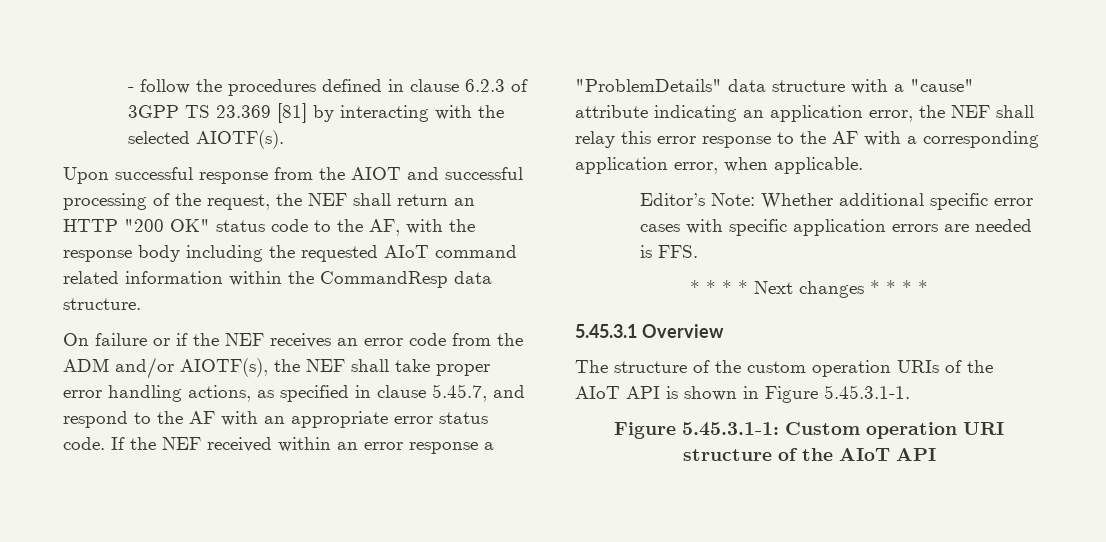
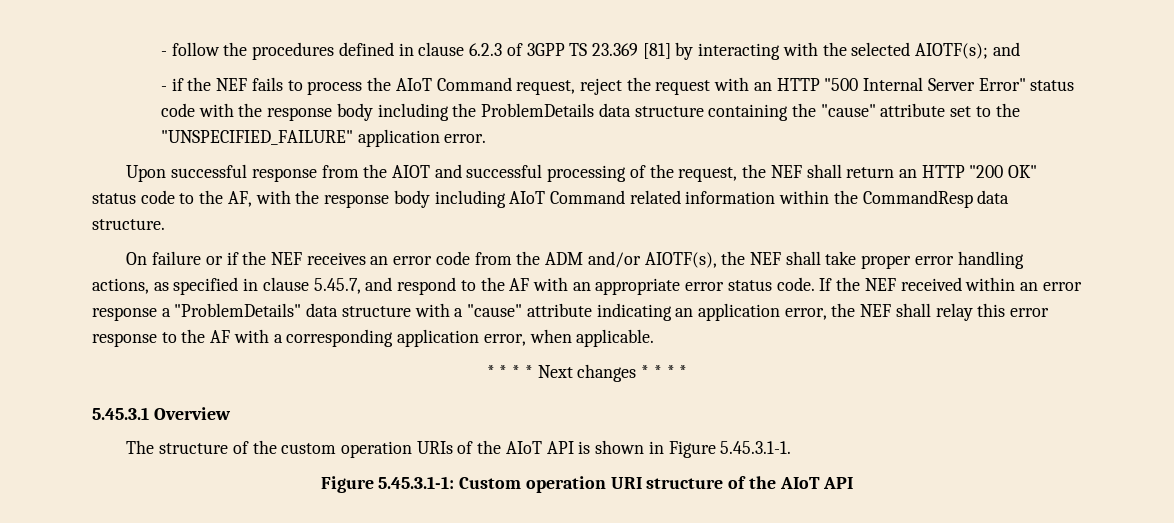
[196,130,285,149] AIOTF(s). -> [915,42,1020,59] [161,77,1075,95] [161,103,1020,121] [161,129,487,147] AIOTF(s); and // - if the NEF fails to process the AIoT Command request, reject the request with an HTTP "500 Internal Server Error" status code with the response body including the ProblemDetails data structure containing the "cause" attribute set to the "UNSPECIFIED_FAILURE" application error.
[269,245,517,262] the requested AIoT command -> [509,190,625,204] AIoT Command
[640,193,1034,210] [640,219,1033,236] [640,245,699,258] // Editor’s Note: Whether additional specific error cases with specific application errors are needed is FFS. -> (655, 338) none

